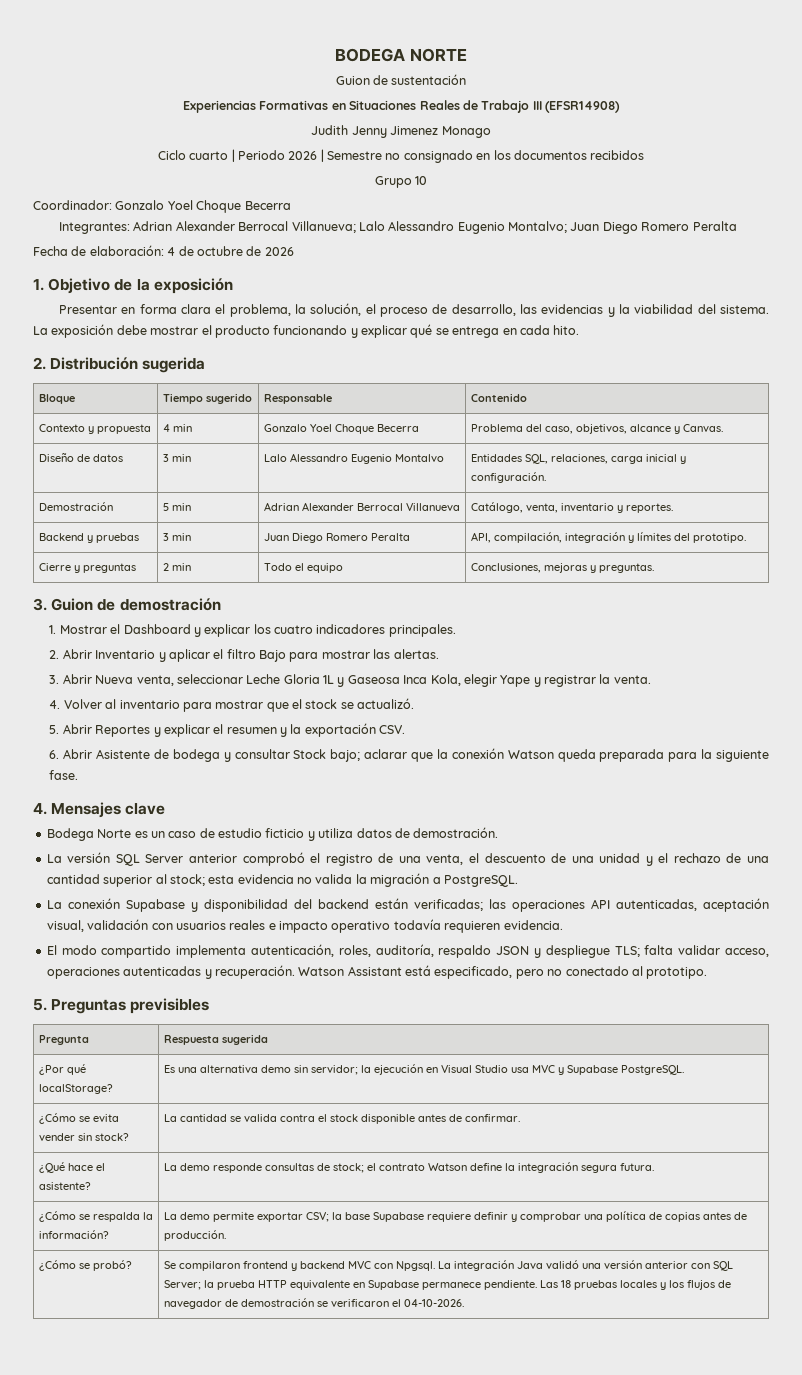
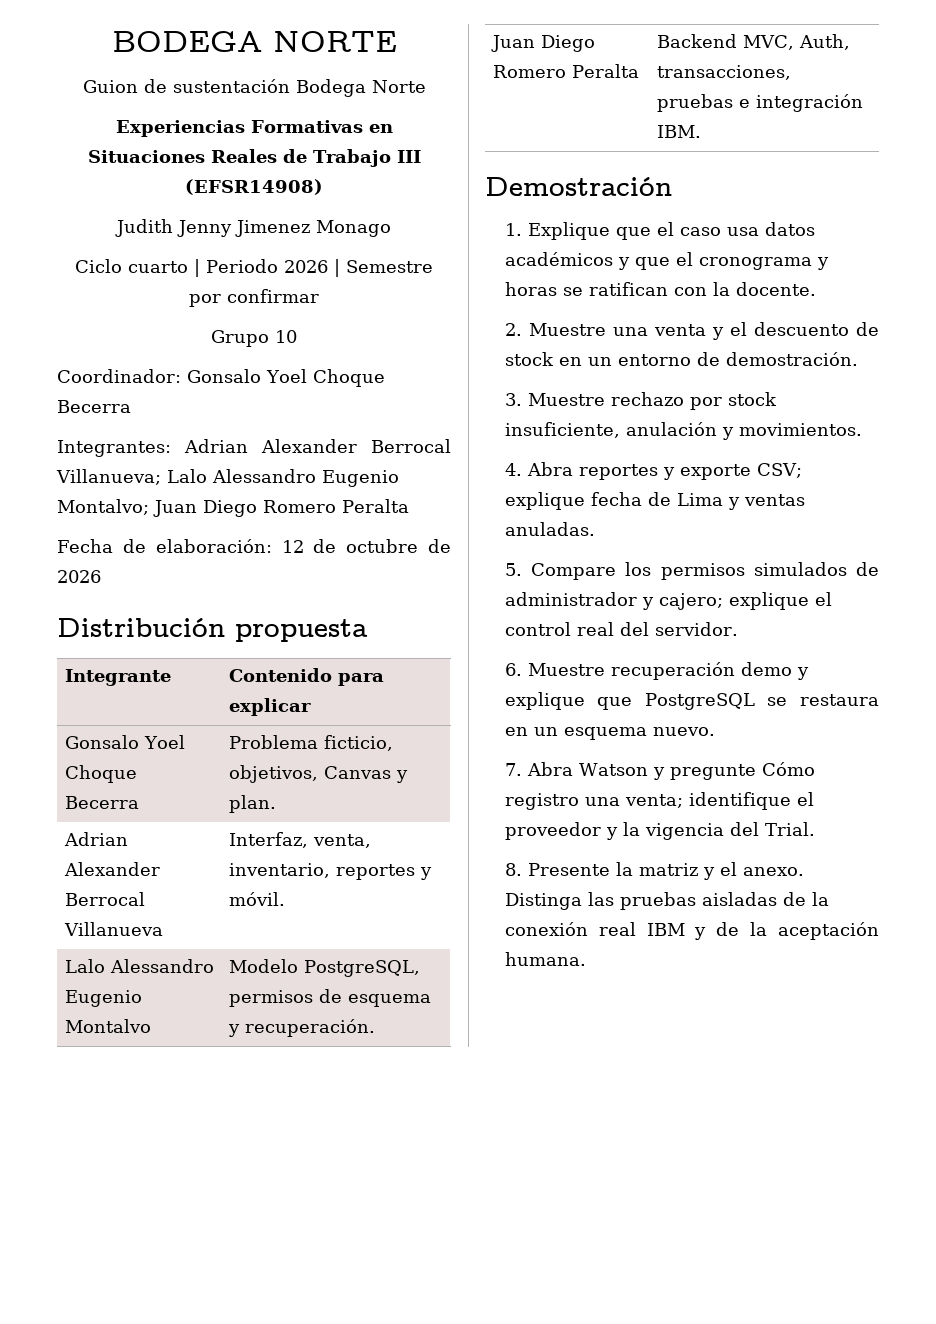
(467, 79) none -> [295,79,426,97] Bodega Norte
[385,150,645,163] no consignado en los documentos recibidos -> [189,289,319,307] por confirmar
[115,200,165,210] Gonzalo -> [187,369,261,383] Gonsalo
[167,247,176,256] 4 -> [281,540,304,553] 12
[33,278,233,294] [59,303,769,317] [33,324,580,338] [33,357,206,373] [38,394,75,404] [162,393,252,404] [263,394,332,404] [470,393,527,402] [38,424,151,434] [162,424,192,432] [263,424,419,434] [470,424,723,434] [38,453,123,462] [162,454,191,462] [263,453,444,464] [470,454,686,464] [470,472,546,483] [38,502,113,511] [162,503,191,511] [263,502,460,511] [470,502,673,513] [38,533,139,543] [162,533,191,541] [263,533,410,543] [470,532,746,543] [38,563,136,573] [162,563,191,571] [263,563,343,573] [470,563,654,573] [33,598,221,611] [49,624,456,637] [49,649,439,662] [49,674,651,687] [49,698,415,712] [49,723,406,737] [49,748,769,762] [49,770,79,780] [33,802,166,818] [46,827,499,841] [46,852,769,866] [46,873,518,887] [46,898,769,912] [46,919,563,933] [46,944,770,958] [46,965,708,979] [33,998,210,1014] [38,1035,89,1045] [163,1034,268,1045] [38,1064,86,1075] [38,1084,113,1094] [163,1064,684,1075] [38,1113,119,1124] [38,1133,129,1141] [163,1114,520,1124] [38,1162,105,1173] [38,1182,91,1190] [163,1162,654,1173] [38,1211,153,1222] [38,1230,109,1239] [163,1211,747,1222] [163,1230,226,1241] [38,1260,132,1271] [163,1260,733,1271] [163,1280,731,1290] [163,1298,464,1309] 1. Objetivo de la exposición // Presentar en forma clara el problema, la solución, el proceso de desarrollo, las evidencias y la viabilidad del sistema. La exposición debe mostrar el producto funcionando y explicar qué se entrega en cada hito. // 2. Distribución sugerida // Bloque | Tiempo sugerido | Responsable | Contenido // Contexto y propuesta | 4 min | Gonzalo Yoel Choque Becerra | Problema del caso, objetivos, alcance y Canvas. // Diseño de datos | 3 min | Lalo Alessandro Eugenio Montalvo | Entidades SQL, relaciones, carga inicial y configuración. // Demostración | 5 min | Adrian Alexander Berrocal Villanueva | Catálogo, venta, inventario y reportes. // Backend y pruebas | 3 min | Juan Diego Romero Peralta | API, compilación, integración y límites del prototipo. // Cierre y preguntas | 2 min | Todo el equipo | Conclusiones, mejoras y preguntas. // 3. Guion de demostración // 1. Mostrar el Dashboard y explicar los cuatro indicadores principales. // 2. Abrir Inventario y aplicar el filtro Bajo para mostrar las alertas. // 3. Abrir Nueva venta, seleccionar Leche Gloria 1L y Gaseosa Inca Kola, elegir Yape y registrar la venta. // 4. Volver al inventario para mostrar que el stock se actualizó. // 5. Abrir Reportes y explicar el resumen y la exportación CSV. // 6. Abrir Asistente de bodega y consultar Stock bajo; aclarar que la conexión Watson queda preparada para la siguiente fase. // 4. Mensajes clave // Bodega Norte es un caso de estudio ficticio y utiliza datos de demostración. // La versión SQL Server anterior comprobó el registro de una venta, el descuento de una unidad y el rechazo de una cantidad superior al stock; esta evidencia no valida la migración a PostgreSQL. // La conexión Supabase y disponibilidad del backend están verificadas; las operaciones API autenticadas, aceptación visual, validación con usuarios reales e impacto operativo todavía requieren evidencia. // El modo compartido implementa autenticación, roles, auditoría, respaldo JSON y despliegue TLS; falta validar acceso, operaciones autenticadas y recuperación. Watson Assistant está especificado, pero no conectado al prototipo. // 5. Preguntas previsibles // Pregunta | Respuesta sugerida // ¿Por qué localStorage? | Es una alternativa demo sin servidor; la ejecución en Visual Studio usa MVC y Supabase PostgreSQL. // ¿Cómo se evita vender sin stock? | La cantidad se valida contra el stock disponible antes de confirmar. // ¿Qué hace el asistente? | La demo responde consultas de stock; el contrato Watson define la integración segura futura. // ¿Cómo se respalda la información? | La demo permite exportar CSV; la base Supabase requiere definir y comprobar una política de copias antes de producción. // ¿Cómo se probó? | Se compilaron frontend y backend MVC con Npgsql. La integración Java validó una versión anterior con SQL Server; la prueba HTTP equivalente en Supabase permanece pendiente. Las 18 pruebas locales y los flujos de navegador de demostración se verificaron el 04-10-2026. -> [57,618,368,642] [64,669,171,686] [228,668,384,686] [228,698,311,716] [64,735,185,749] [64,765,137,783] [64,796,139,809] [228,735,393,751] [228,765,408,783] [228,795,276,813] [63,832,128,846] [63,862,160,876] [64,892,145,906] [63,922,163,936] [228,832,371,848] [228,863,432,880] [228,892,285,906] [64,959,214,973] [64,990,142,1007] [64,1019,151,1033] [228,959,420,977] [228,989,431,1007] [227,1019,375,1037] [490,35,595,52] [492,64,639,78] [656,34,850,50] [656,65,791,80] [656,94,863,112] [656,125,701,138] [485,177,672,196] [504,222,815,240] [504,252,829,270] [504,282,816,296] [504,322,879,340] [504,352,858,366] [504,392,777,410] [504,422,862,440] [504,462,802,480] [504,492,805,510] [504,522,595,536] [504,562,879,580] [504,592,832,610] [504,622,738,636] [504,662,809,680] [504,692,879,710] [504,727,715,740] [504,762,815,780] [504,792,814,810] [504,822,815,840] [504,862,804,880] [504,892,829,910] [504,922,879,940] [504,952,586,966] Distribución propuesta // Integrante | Contenido para explicar // Gonsalo Yoel Choque Becerra | Problema ficticio, objetivos, Canvas y plan. // Adrian Alexander Berrocal Villanueva | Interfaz, venta, inventario, reportes y móvil. // Lalo Alessandro Eugenio Montalvo | Modelo PostgreSQL, permisos de esquema y recuperación. // Juan Diego Romero Peralta | Backend MVC, Auth, transacciones, pruebas e integración IBM. // Demostración // 1. Explique que el caso usa datos académicos y que el cronograma y horas se ratifican con la docente. // 2. Muestre una venta y el descuento de stock en un entorno de demostración. // 3. Muestre rechazo por stock insuficiente, anulación y movimientos. // 4. Abra reportes y exporte CSV; explique fecha de Lima y ventas anuladas. // 5. Compare los permisos simulados de administrador y cajero; explique el control real del servidor. // 6. Muestre recuperación demo y explique que PostgreSQL se restaura en un esquema nuevo. // 7. Abra Watson y pregunte Cómo registro una venta; identifique el proveedor y la vigencia del Trial. // 8. Presente la matriz y el anexo. Distinga las pruebas aisladas de la conexión real IBM y de la aceptación humana.

